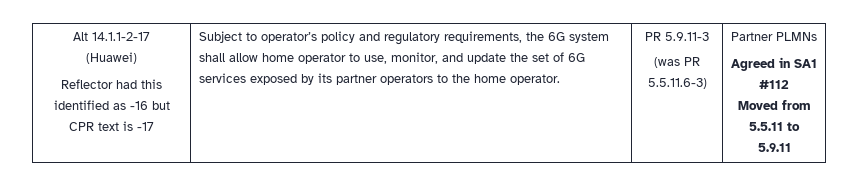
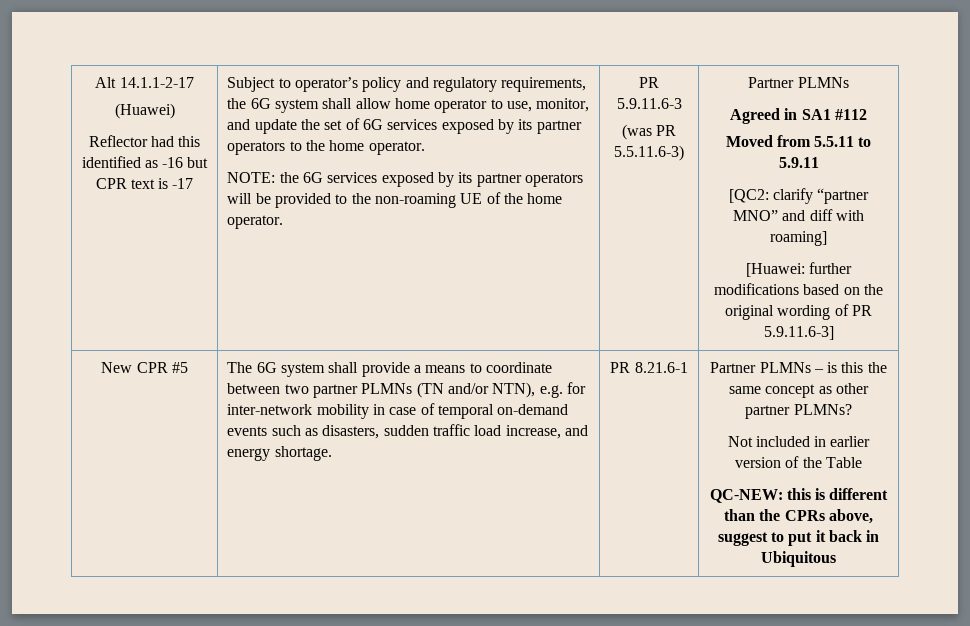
[645,32,709,41] | PR 5.9.11-3 -> [227,172,583,187] [227,192,563,208] [227,215,284,229] [639,77,659,88] [616,98,682,109] // NOTE: the 6G services exposed by its partner operators will be provided to the non-roaming UE of the home operator. | PR 5.9.11.6-3
(791, 147) none -> [728,188,870,204] [733,209,864,221] [770,231,827,246] [745,262,853,277] [714,283,883,295] [725,304,872,320] [763,326,834,340] [101,362,188,373] [227,362,552,377] [227,382,586,398] [227,403,569,419] [227,424,588,439] [227,446,332,461] [610,362,688,373] [710,362,887,373] [729,383,869,398] [745,404,852,419] [727,436,871,447] [735,456,862,468] [709,488,889,503] [724,509,873,524] [717,530,880,546] [761,551,836,567] // [QC2: clarify “partner MNO” and diff with roaming] // [Huawei: further modifications based on the original wording of PR 5.9.11.6-3] // New CPR #5 | The 6G system shall provide a means to coordinate between two partner PLMNs (TN and/or NTN), e.g. for inter-network mobility in case of temporal on-demand events such as disasters, sudden traffic load increase, and energy shortage. | PR 8.21.6-1 | Partner PLMNs – is this the same concept as other partner PLMNs? // Not included in earlier version of the Table // QC-NEW: this is different than the CPRs above, suggest to put it back in Ubiquitous

